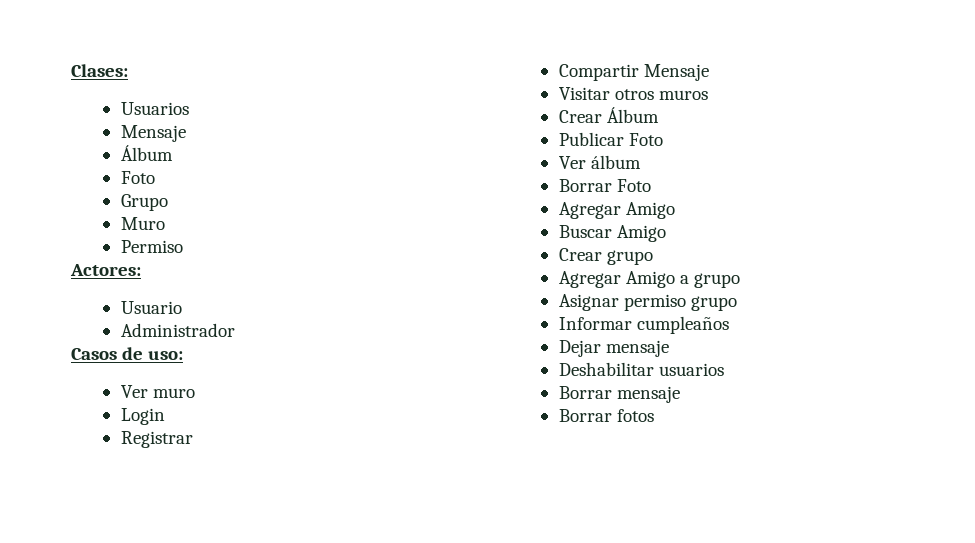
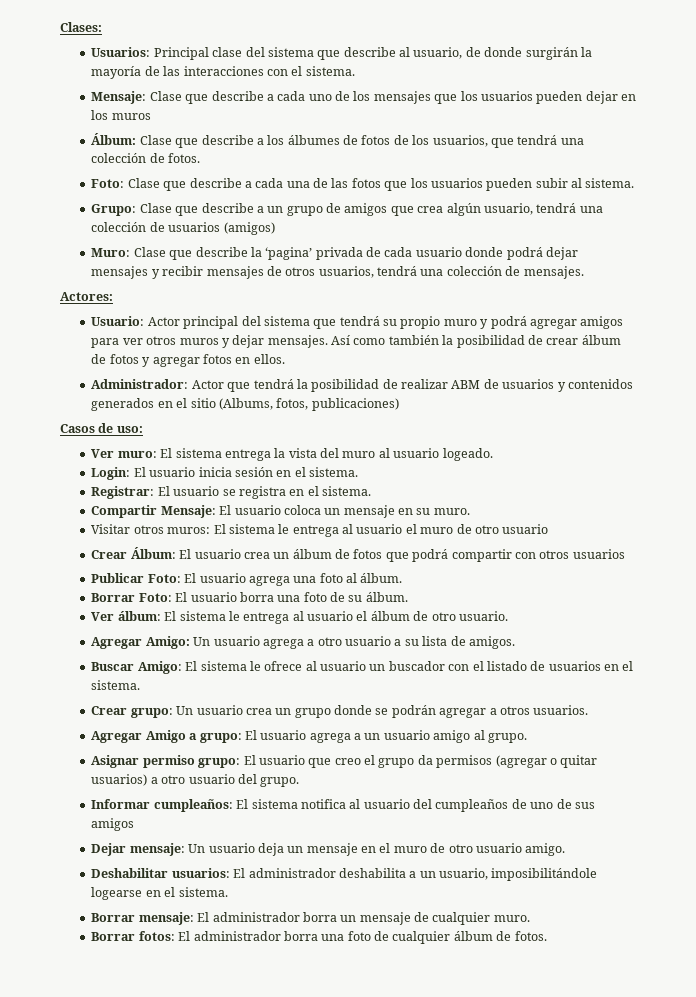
[120,102,189,115] [120,125,186,142] [120,145,173,161] [120,171,155,184] [120,194,168,211] [120,217,165,230] [120,240,183,253] [70,264,141,276] [120,301,182,314] [120,323,235,337] [71,347,184,360] [120,385,195,398] [120,408,165,425] [120,431,193,448] [558,64,709,81] [558,87,708,100] [558,107,659,123] [558,132,663,146] [558,155,641,169] [558,179,651,192] [558,202,675,219] [558,225,666,242] [558,248,653,265] [558,271,740,288] [558,294,737,311] [558,316,729,334] [558,340,669,357] [558,362,724,376] [558,386,680,403] [558,409,654,422] Usuarios // Mensaje // Álbum // Foto // Grupo // Muro // Permiso // Actores: // Usuario // Administrador // Casos de uso: // Ver muro // Login // Registrar // Compartir Mensaje // Visitar otros muros // Crear Álbum // Publicar Foto // Ver álbum // Borrar Foto // Agregar Amigo // Buscar Amigo // Crear grupo // Agregar Amigo a grupo // Asignar permiso grupo // Informar cumpleaños // Dejar mensaje // Deshabilitar usuarios // Borrar mensaje // Borrar fotos -> [91,47,592,60] [91,66,355,79] [91,91,636,104] [91,110,151,120] [91,133,584,148] [91,153,201,163] [91,178,635,191] [91,203,603,216] [91,222,275,235] [91,247,578,260] [91,266,584,279] [60,292,113,301] [91,316,624,329] [91,335,621,348] [91,354,285,367] [91,379,633,392] [91,398,399,411] [60,423,143,433] [91,448,493,461] [91,467,358,480] [91,486,371,499] [91,505,470,518] [91,524,549,537] [91,547,625,562] [91,573,403,586] [91,592,408,602] [91,611,508,624] [91,636,515,649] [91,661,634,674] [91,680,141,690] [91,705,589,718] [91,730,527,743] [91,755,598,768] [91,774,300,787] [91,799,595,812] [91,818,135,831] [91,843,566,856] [91,868,598,881] [91,887,228,900] [91,912,530,925] [91,931,547,944] Usuarios: Principal clase del sistema que describe al usuario, de donde surgirán la mayoría de las interacciones con el sistema. // Mensaje: Clase que describe a cada uno de los mensajes que los usuarios pueden dejar en los muros // Álbum: Clase que describe a los álbumes de fotos de los usuarios, que tendrá una colección de fotos. // Foto: Clase que describe a cada una de las fotos que los usuarios pueden subir al sistema. // Grupo: Clase que describe a un grupo de amigos que crea algún usuario, tendrá una colección de usuarios (amigos) // Muro: Clase que describe la ‘pagina’ privada de cada usuario donde podrá dejar mensajes y recibir mensajes de otros usuarios, tendrá una colección de mensajes. // Actores: // Usuario: Actor principal del sistema que tendrá su propio muro y podrá agregar amigos para ver otros muros y dejar mensajes. Así como también la posibilidad de crear álbum de fotos y agregar fotos en ellos. // Administrador: Actor que tendrá la posibilidad de realizar ABM de usuarios y contenidos generados en el sitio (Albums, fotos, publicaciones) // Casos de uso: // Ver muro: El sistema entrega la vista del muro al usuario logeado. // Login: El usuario inicia sesión en el sistema. // Registrar: El usuario se registra en el sistema. // Compartir Mensaje: El usuario coloca un mensaje en su muro. // Visitar otros muros: El sistema le entrega al usuario el muro de otro usuario // Crear Álbum: El usuario crea un álbum de fotos que podrá compartir con otros usuarios // Publicar Foto: El usuario agrega una foto al álbum. // Borrar Foto: El usuario borra una foto de su álbum. // Ver álbum: El sistema le entrega al usuario el álbum de otro usuario. // Agregar Amigo: Un usuario agrega a otro usuario a su lista de amigos. // Buscar Amigo: El sistema le ofrece al usuario un buscador con el listado de usuarios en el sistema. // Crear grupo: Un usuario crea un grupo donde se podrán agregar a otros usuarios. // Agregar Amigo a grupo: El usuario agrega a un usuario amigo al grupo. // Asignar permiso grupo: El usuario que creo el grupo da permisos (agregar o quitar usuarios) a otro usuario del grupo. // Informar cumpleaños: El sistema notifica al usuario del cumpleaños de uno de sus amigos // Dejar mensaje: Un usuario deja un mensaje en el muro de otro usuario amigo. // Deshabilitar usuarios: El administrador deshabilita a un usuario, imposibilitándole logearse en el sistema. // Borrar mensaje: El administrador borra un mensaje de cualquier muro. // Borrar fotos: El administrador borra una foto de cualquier álbum de fotos.

